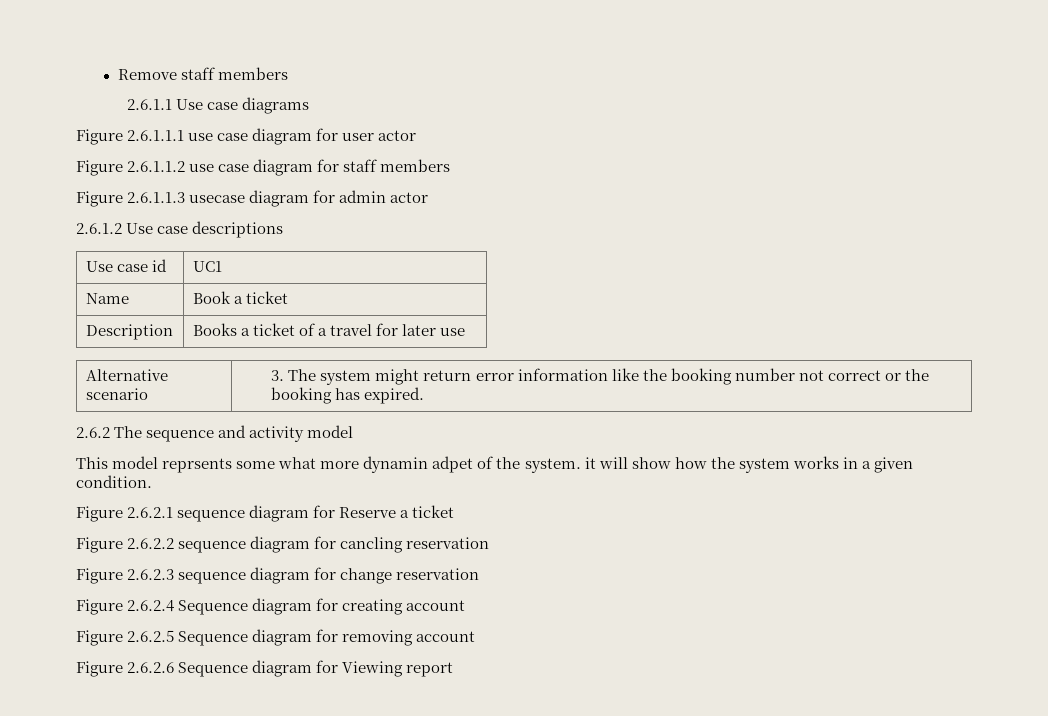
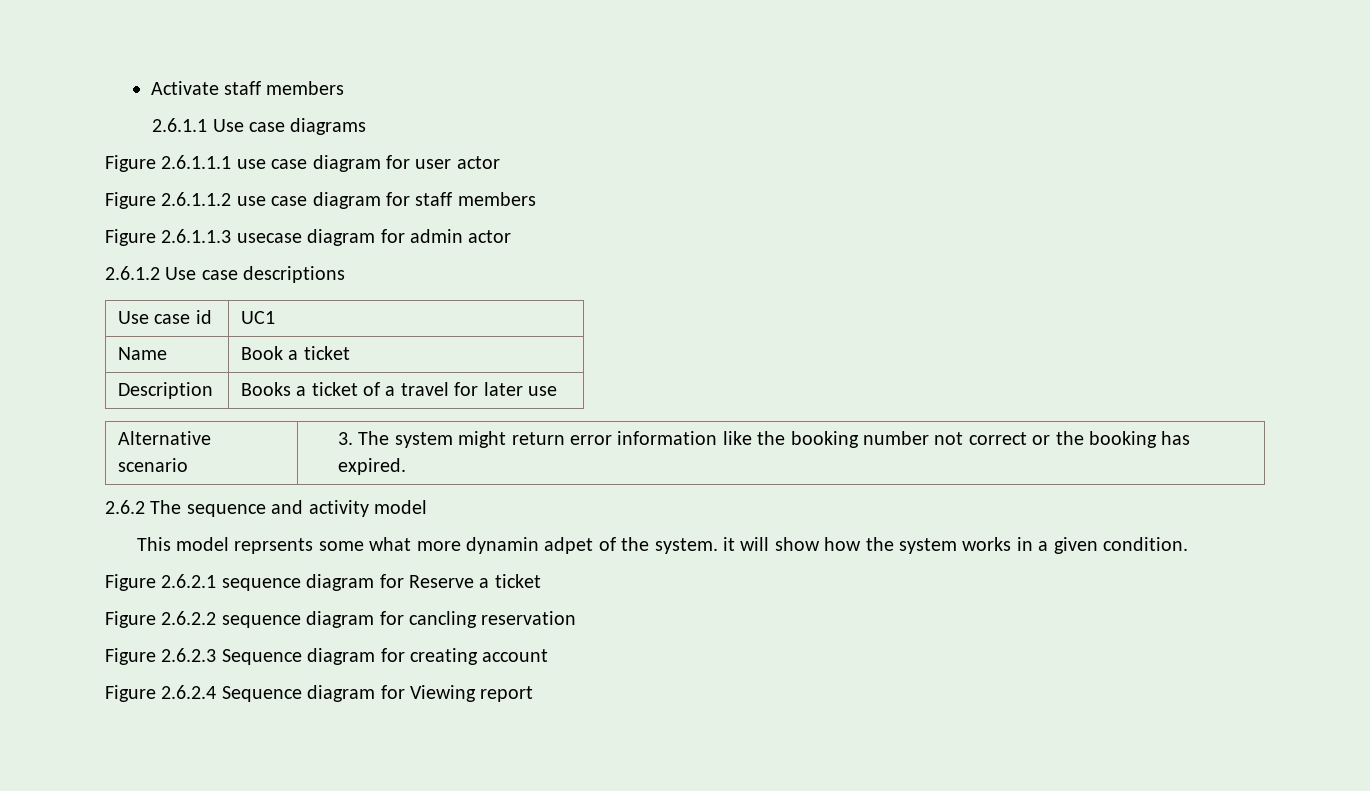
[117,69,177,80] Remove -> [150,81,219,95] Activate
[178,567,480,584] [76,599,175,615] sequence diagram for change reservation // Figure 2.6.2.4 -> (217, 655) none
[127,629,476,646] [76,661,175,677] 2.6.2.5 Sequence diagram for removing account // Figure 2.6.2.6 -> [161,685,217,699] 2.6.2.4

